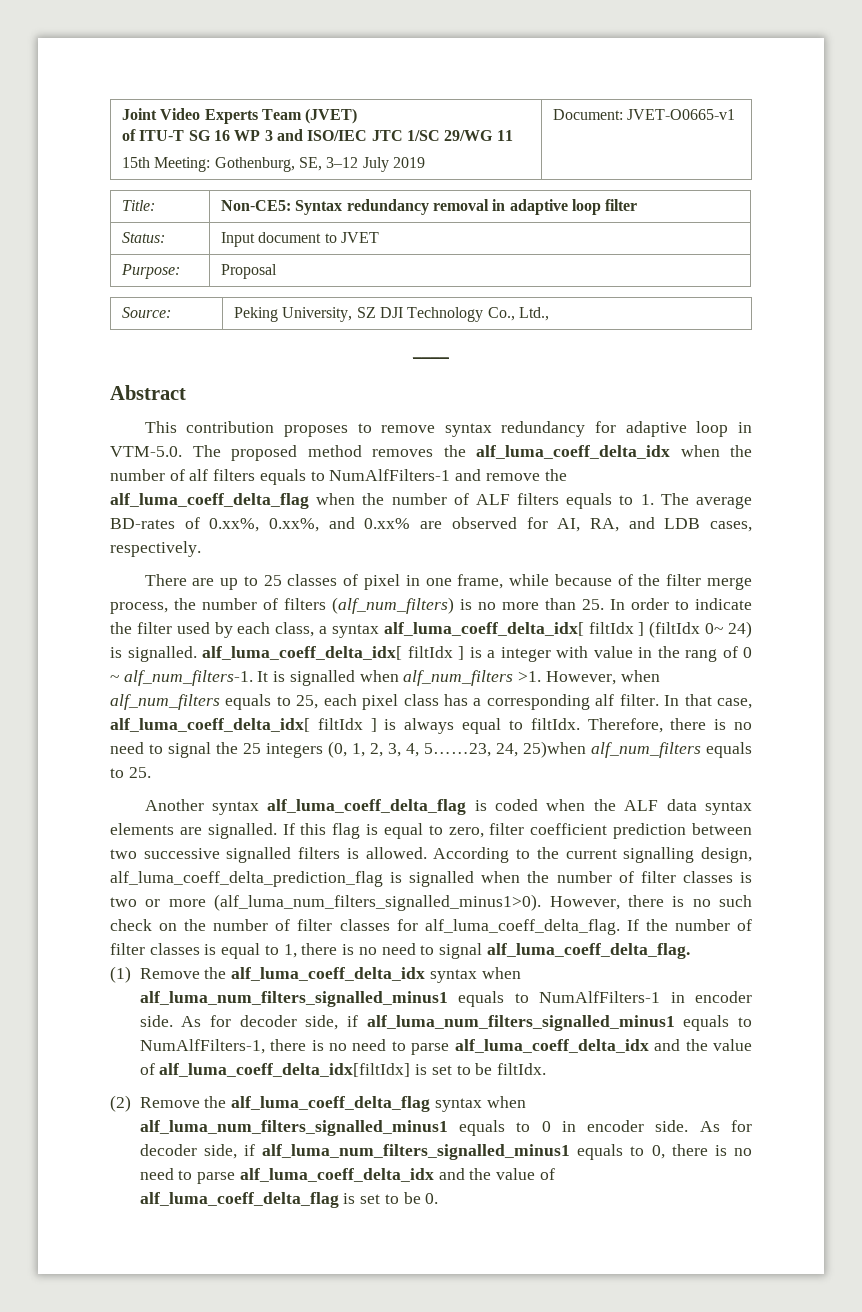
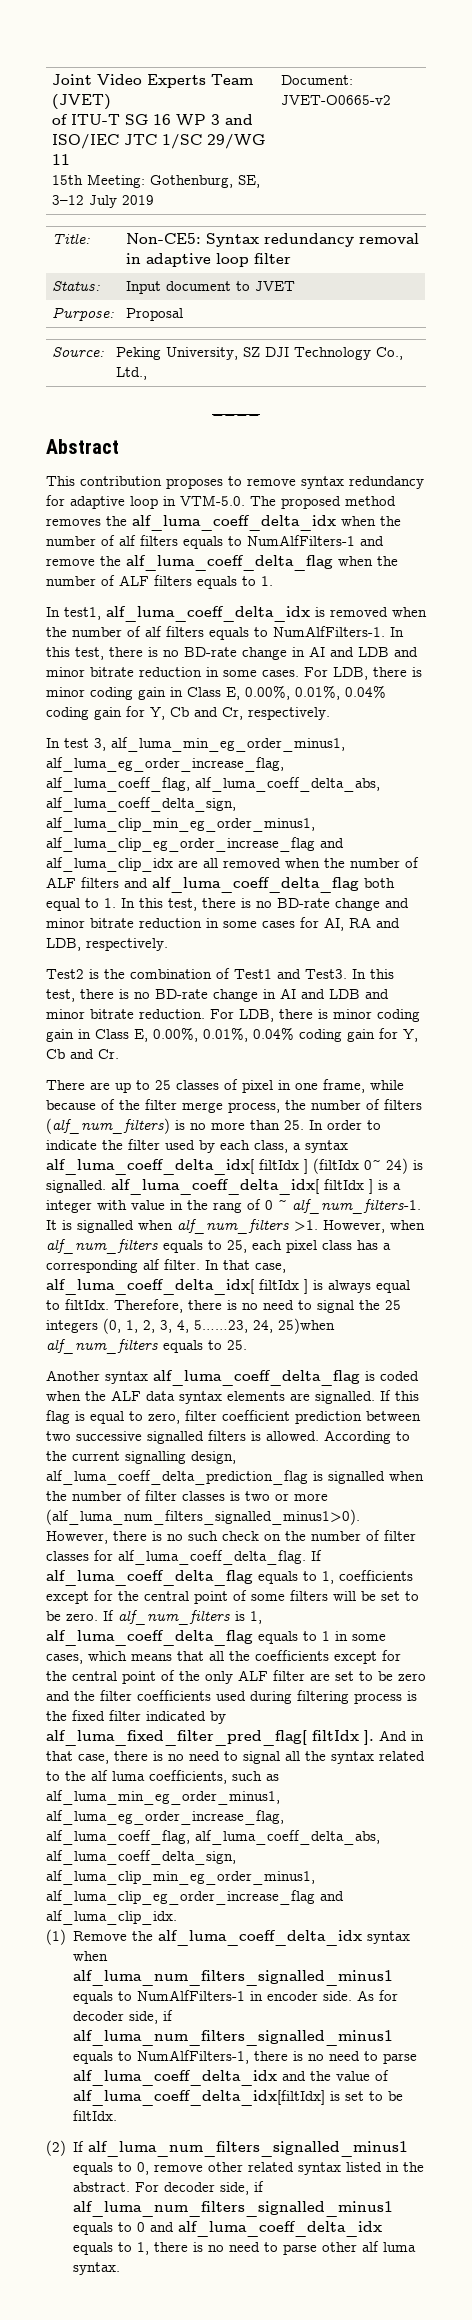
[627,109,736,120] JVET-O0665-v1 -> [280,95,391,105] JVET-O0665-v2
[660,493,752,509] [110,517,753,532] [110,541,201,557] The average BD-rates of 0.xx%, 0.xx%, and 0.xx% are observed for AI, RA, and LDB cases, respectively. -> [46,606,427,622] [46,626,404,640] [46,646,418,660] [46,667,422,680] [46,685,386,700] [46,706,330,720] [46,737,345,752] [46,757,284,772] [46,777,380,792] [46,797,236,812] [46,817,315,832] [46,837,344,852] [46,857,419,872] [46,877,395,893] [46,898,409,911] [46,917,400,931] [46,938,168,951] [46,968,394,979] [46,988,389,1002] [46,1009,420,1022] [46,1027,418,1042] [46,1049,119,1059] // In test1, alf_luma_coeff_delta_idx is removed when the number of alf filters equals to NumAlfFilters-1. In this test, there is no BD-rate change in AI and LDB and minor bitrate reduction in some cases. For LDB, there is minor coding gain in Class E, 0.00%, 0.01%, 0.04% coding gain for Y, Cb and Cr, respectively. // In test 3, alf_luma_min_eg_order_minus1, alf_luma_eg_order_increase_flag, alf_luma_coeff_flag, alf_luma_coeff_delta_abs, alf_luma_coeff_delta_sign, alf_luma_clip_min_eg_order_minus1, alf_luma_clip_eg_order_increase_flag and alf_luma_clip_idx are all removed when the number of ALF filters and alf_luma_coeff_delta_flag both equal to 1. In this test, there is no BD-rate change and minor bitrate reduction in some cases for AI, RA and LDB, respectively. // Test2 is the combination of Test1 and Test3. In this test, there is no BD-rate change in AI and LDB and minor bitrate reduction. For LDB, there is minor coding gain in Class E, 0.00%, 0.01%, 0.04% coding gain for Y, Cb and Cr.
[645,919,753,931] [110,943,690,959] the number of filter classes is equal to 1, there is no need to signal alf_luma_coeff_delta_flag. -> [46,1570,413,1586] [46,1590,419,1604] [46,1610,262,1625] [46,1630,386,1646] [46,1650,401,1664] [46,1670,426,1684] [46,1690,417,1704] [46,1710,226,1724] [46,1730,424,1746] [46,1751,425,1764] [46,1770,279,1784] [46,1790,280,1805] [46,1810,284,1825] [46,1830,380,1845] [46,1850,236,1865] [46,1870,315,1885] [46,1890,344,1905] [46,1910,177,1925] alf_luma_coeff_delta_flag equals to 1, coefficients except for the central point of some filters will be set to be zero. If alf_num_filters is 1, alf_luma_coeff_delta_flag equals to 1 in some cases, which means that all the coefficients except for the central point of the only ALF filter are set to be zero and the filter coefficients used during filtering process is the fixed filter indicated by alf_luma_fixed_filter_pred_flag[ filtIdx ]. And in that case, there is no need to signal all the syntax related to the alf luma coefficients, such as alf_luma_min_eg_order_minus1, alf_luma_eg_order_increase_flag, alf_luma_coeff_flag, alf_luma_coeff_delta_abs, alf_luma_coeff_delta_sign, alf_luma_clip_min_eg_order_minus1, alf_luma_clip_eg_order_increase_flag and alf_luma_clip_idx.
[139,1096,526,1112] [139,1120,752,1136] [139,1144,752,1160] [139,1168,555,1184] [139,1192,439,1208] Remove the alf_luma_coeff_delta_flag syntax when alf_luma_num_filters_signalled_minus1 equals to 0 in encoder side. As for decoder side, if alf_luma_num_filters_signalled_minus1 equals to 0, there is no need to parse alf_luma_coeff_delta_idx and the value of alf_luma_coeff_delta_flag is set to be 0. -> [73,2141,409,2157] [73,2162,425,2175] [73,2181,265,2195] [73,2201,394,2217] [73,2221,383,2237] [73,2241,417,2255] [73,2262,121,2275] If alf_luma_num_filters_signalled_minus1 equals to 0, remove other related syntax listed in the abstract. For decoder side, if alf_luma_num_filters_signalled_minus1 equals to 0 and alf_luma_coeff_delta_idx equals to 1, there is no need to parse other alf luma syntax.

